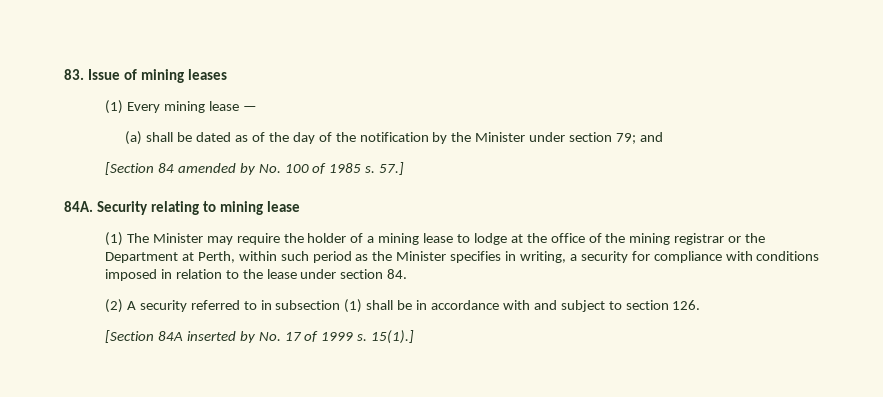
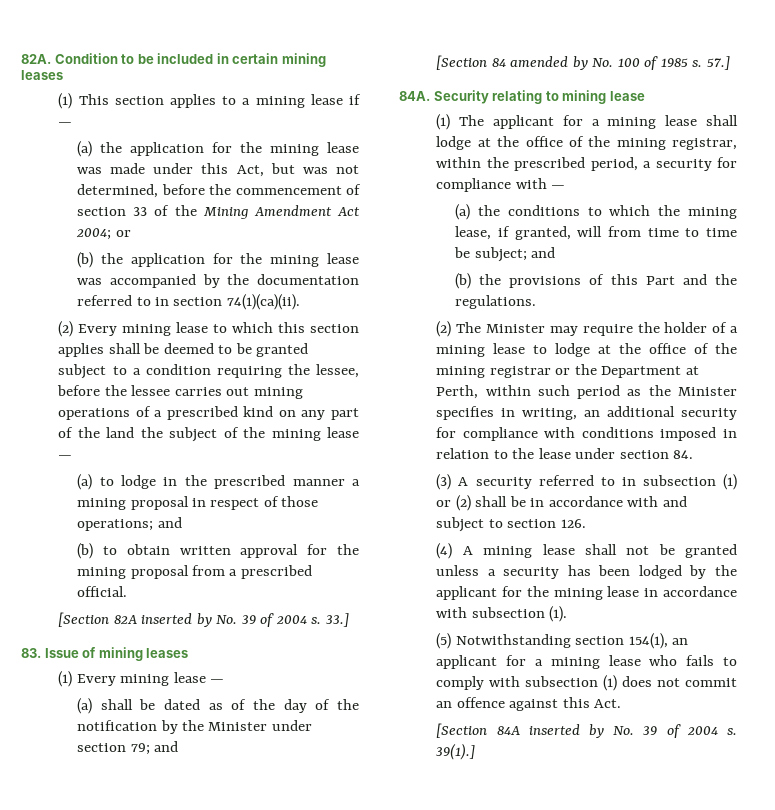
(64, 74) none -> [21,53,326,67] [21,70,63,80] [58,93,361,109] [58,122,73,126] [77,141,360,157] [77,163,360,177] [77,184,361,198] [77,205,360,219] [76,228,131,240] [77,252,359,268] [77,274,359,288] [77,294,300,310] [58,321,359,337] [58,343,309,357] [58,364,359,379] [57,385,303,399] [58,406,359,420] [58,427,359,442] [58,455,73,459] [77,474,360,490] [77,496,319,510] [77,517,182,531] [77,543,360,559] [77,565,312,579] [77,586,128,597] [58,612,349,627] 82A. Condition to be included in certain mining leases // (1) This section applies to a mining lease if — // (a) the application for the mining lease was made under this Act, but was not determined, before the commencement of section 33 of the Mining Amendment Act 2004; or // (b) the application for the mining lease was accompanied by the documentation referred to in section 74(1)(ca)(ii). // (2) Every mining lease to which this section applies shall be deemed to be granted subject to a condition requiring the lessee, before the lessee carries out mining operations of a prescribed kind on any part of the land the subject of the mining lease — // (a) to lodge in the prescribed manner a mining proposal in respect of those operations; and // (b) to obtain written approval for the mining proposal from a prescribed official. // [Section 82A inserted by No. 39 of 2004 s. 33.] //
(149, 238) none -> [492,115,738,129] [436,136,737,150] [436,157,737,171] [436,178,566,192] [455,204,737,220] [455,226,737,240] [454,247,556,262] [455,273,737,289] [455,295,537,309] [436,321,482,337] applicant for a mining lease shall lodge at the office of the mining registrar, within the prescribed period, a security for compliance with — // (a) the conditions to which the mining lease, if granted, will from time to time be subject; and // (b) the provisions of this Part and the regulations. // (2) The
[569,254,577,261] a -> [584,406,676,417] an additional
[104,299,123,313] (2) -> [436,474,452,490] (3)
(363, 306) none -> [436,495,471,511] or (2)
(701, 305) none -> [436,543,737,559] [436,565,737,579] [436,586,737,600] [436,606,568,622] [436,633,689,649] [436,655,737,669] [436,675,737,691] [436,697,622,711] // (4) A mining lease shall not be granted unless a security has been lodged by the applicant for the mining lease in accordance with subsection (1). // (5) Notwithstanding section 154(1), an applicant for a mining lease who fails to comply with subsection (1) does not commit an offence against this Act.
[284,330,415,344] 17 of 1999 s. 15(1).] -> [643,724,737,738] [436,743,476,760] 39 of 2004 s. 39(1).]

